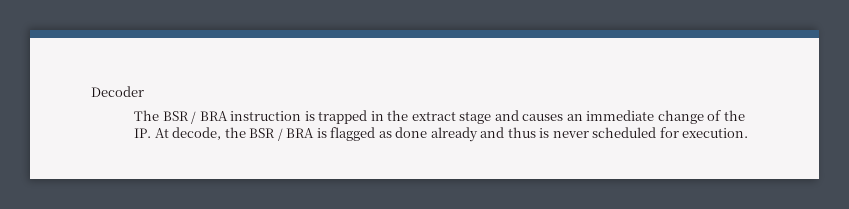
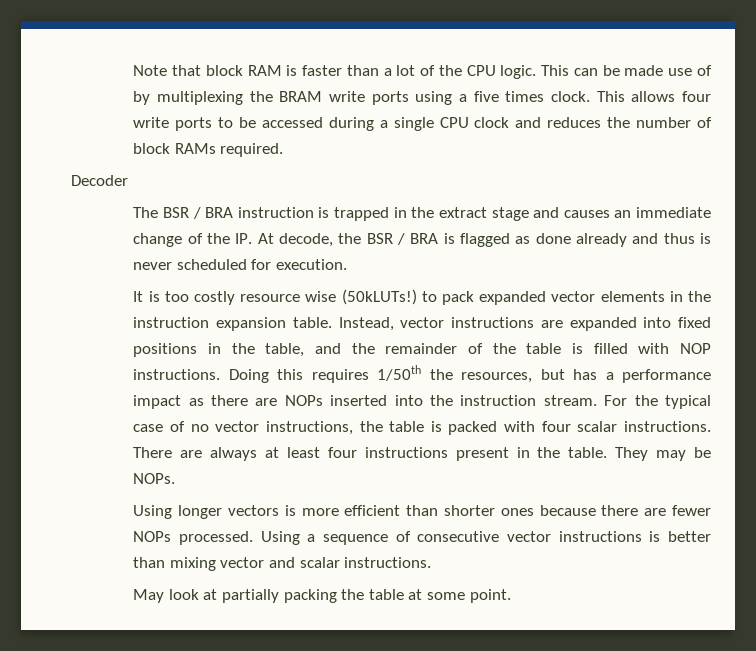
(91, 91) none -> [133,65,713,79] [133,91,711,105] [133,117,712,131] [133,143,284,157] Note that block RAM is faster than a lot of the CPU logic. This can be made use of by multiplexing the BRAM write ports using a five times clock. This allows four write ports to be accessed during a single CPU clock and reduces the number of block RAMs required. //
(749, 133) none -> [133,289,711,305] [133,317,711,331] [133,343,711,357] [133,365,712,383] [133,395,712,409] [133,421,712,435] [133,447,711,461] [133,473,176,484] [133,505,711,519] [133,531,711,545] [133,557,432,571] [133,589,511,603] // It is too costly resource wise (50kLUTs!) to pack expanded vector elements in the instruction expansion table. Instead, vector instructions are expanded into fixed positions in the table, and the remainder of the table is filled with NOP instructions. Doing this requires 1/50th the resources, but has a performance impact as there are NOPs inserted into the instruction stream. For the typical case of no vector instructions, the table is packed with four scalar instructions. There are always at least four instructions present in the table. They may be NOPs. // Using longer vectors is more efficient than shorter ones because there are fewer NOPs processed. Using a sequence of consecutive vector instructions is better than mixing vector and scalar instructions. // May look at partially packing the table at some point.

